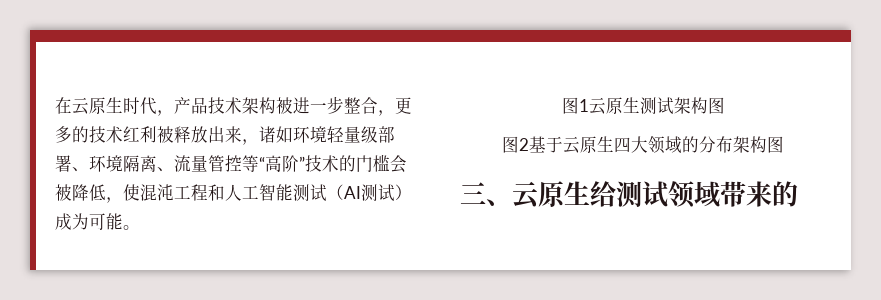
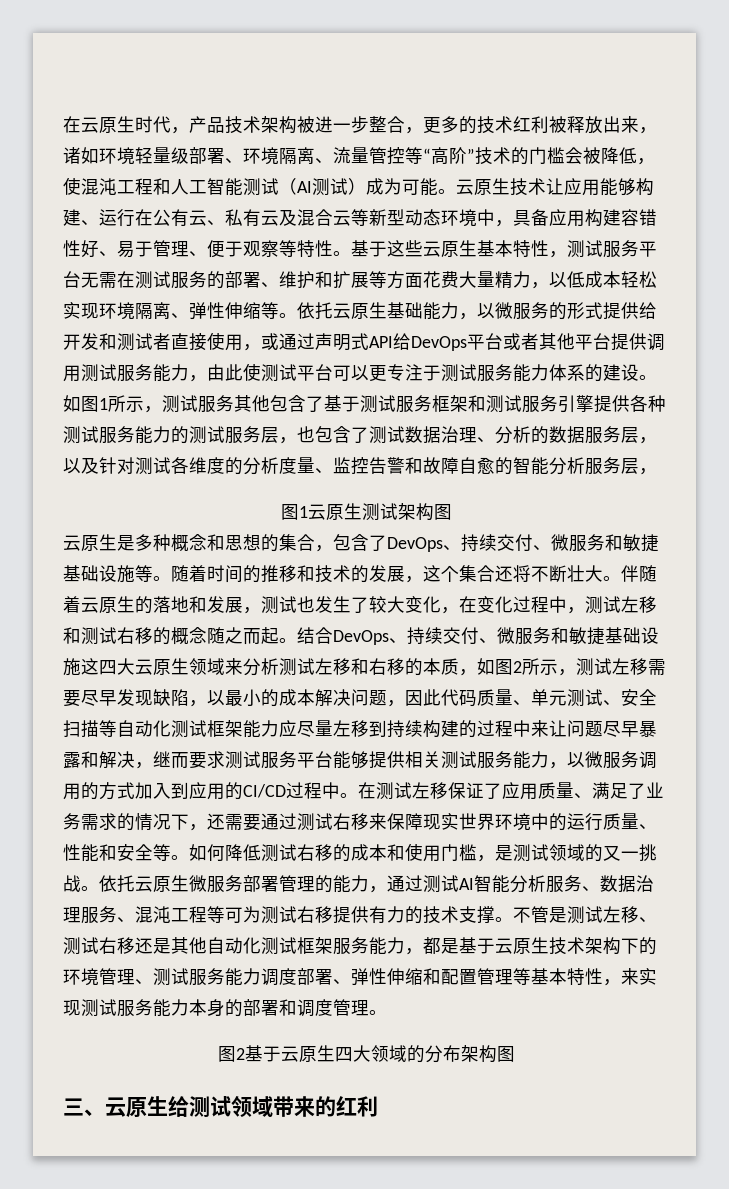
(140, 227) none -> [456,178,654,196] [63,209,657,227] [63,240,657,258] [63,271,657,289] [63,302,657,320] [63,332,665,351] [63,363,657,382] [63,395,666,413] [63,426,657,444] [63,457,657,475] 云原生技术让应用能够构建、运行在公有云、私有云及混合云等新型动态环境中，具备应用构建容错性好、易于管理、便于观察等特性。基于这些云原生基本特性，测试服务平台无需在测试服务的部署、维护和扩展等方面花费大量精力，以低成本轻松实现环境隔离、弹性伸缩等。依托云原生基础能力，以微服务的形式提供给开发和测试者直接使用，或通过声明式API给DevOps平台或者其他平台提供调用测试服务能力，由此使测试平台可以更专注于测试服务能力体系的建设。如图1所示，测试服务其他包含了基于测试服务框架和测试服务引擎提供各种测试服务能力的测试服务层，也包含了测试数据治理、分析的数据服务层，以及针对测试各维度的分析度量、监控告警和故障自愈的智能分析服务层，
(725, 105) none -> [63,534,659,552] [63,565,657,583] [63,596,657,614] [63,627,659,645] [63,658,666,676] [63,689,657,707] [63,720,657,738] [63,751,657,769] [63,782,664,800] [63,813,657,831] [63,843,657,862] [63,875,654,893] [63,906,657,924] [63,937,657,955] [63,968,657,986] [63,999,387,1017] // 云原生是多种概念和思想的集合，包含了DevOps、持续交付、微服务和敏捷基础设施等。随着时间的推移和技术的发展，这个集合还将不断壮大。伴随着云原生的落地和发展，测试也发生了较大变化，在变化过程中，测试左移和测试右移的概念随之而起。结合DevOps、持续交付、微服务和敏捷基础设施这四大云原生领域来分析测试左移和右移的本质，如图2所示，测试左移需要尽早发现缺陷，以最小的成本解决问题，因此代码质量、单元测试、安全扫描等自动化测试框架能力应尽量左移到持续构建的过程中来让问题尽早暴露和解决，继而要求测试服务平台能够提供相关测试服务能力，以微服务调用的方式加入到应用的CI/CD过程中。在测试左移保证了应用质量、满足了业务需求的情况下，还需要通过测试右移来保障现实世界环境中的运行质量、性能和安全等。如何降低测试右移的成本和使用门槛，是测试领域的又一挑战。依托云原生微服务部署管理的能力，通过测试AI智能分析服务、数据治理服务、混沌工程等可为测试右移提供有力的技术支撑。不管是测试左移、测试右移还是其他自动化测试框架服务能力，都是基于云原生技术架构下的环境管理、测试服务能力调度部署、弹性伸缩和配置管理等基本特性，来实现测试服务能力本身的部署和调度管理。
(798, 194) none -> [336,1096,378,1117] 红利

